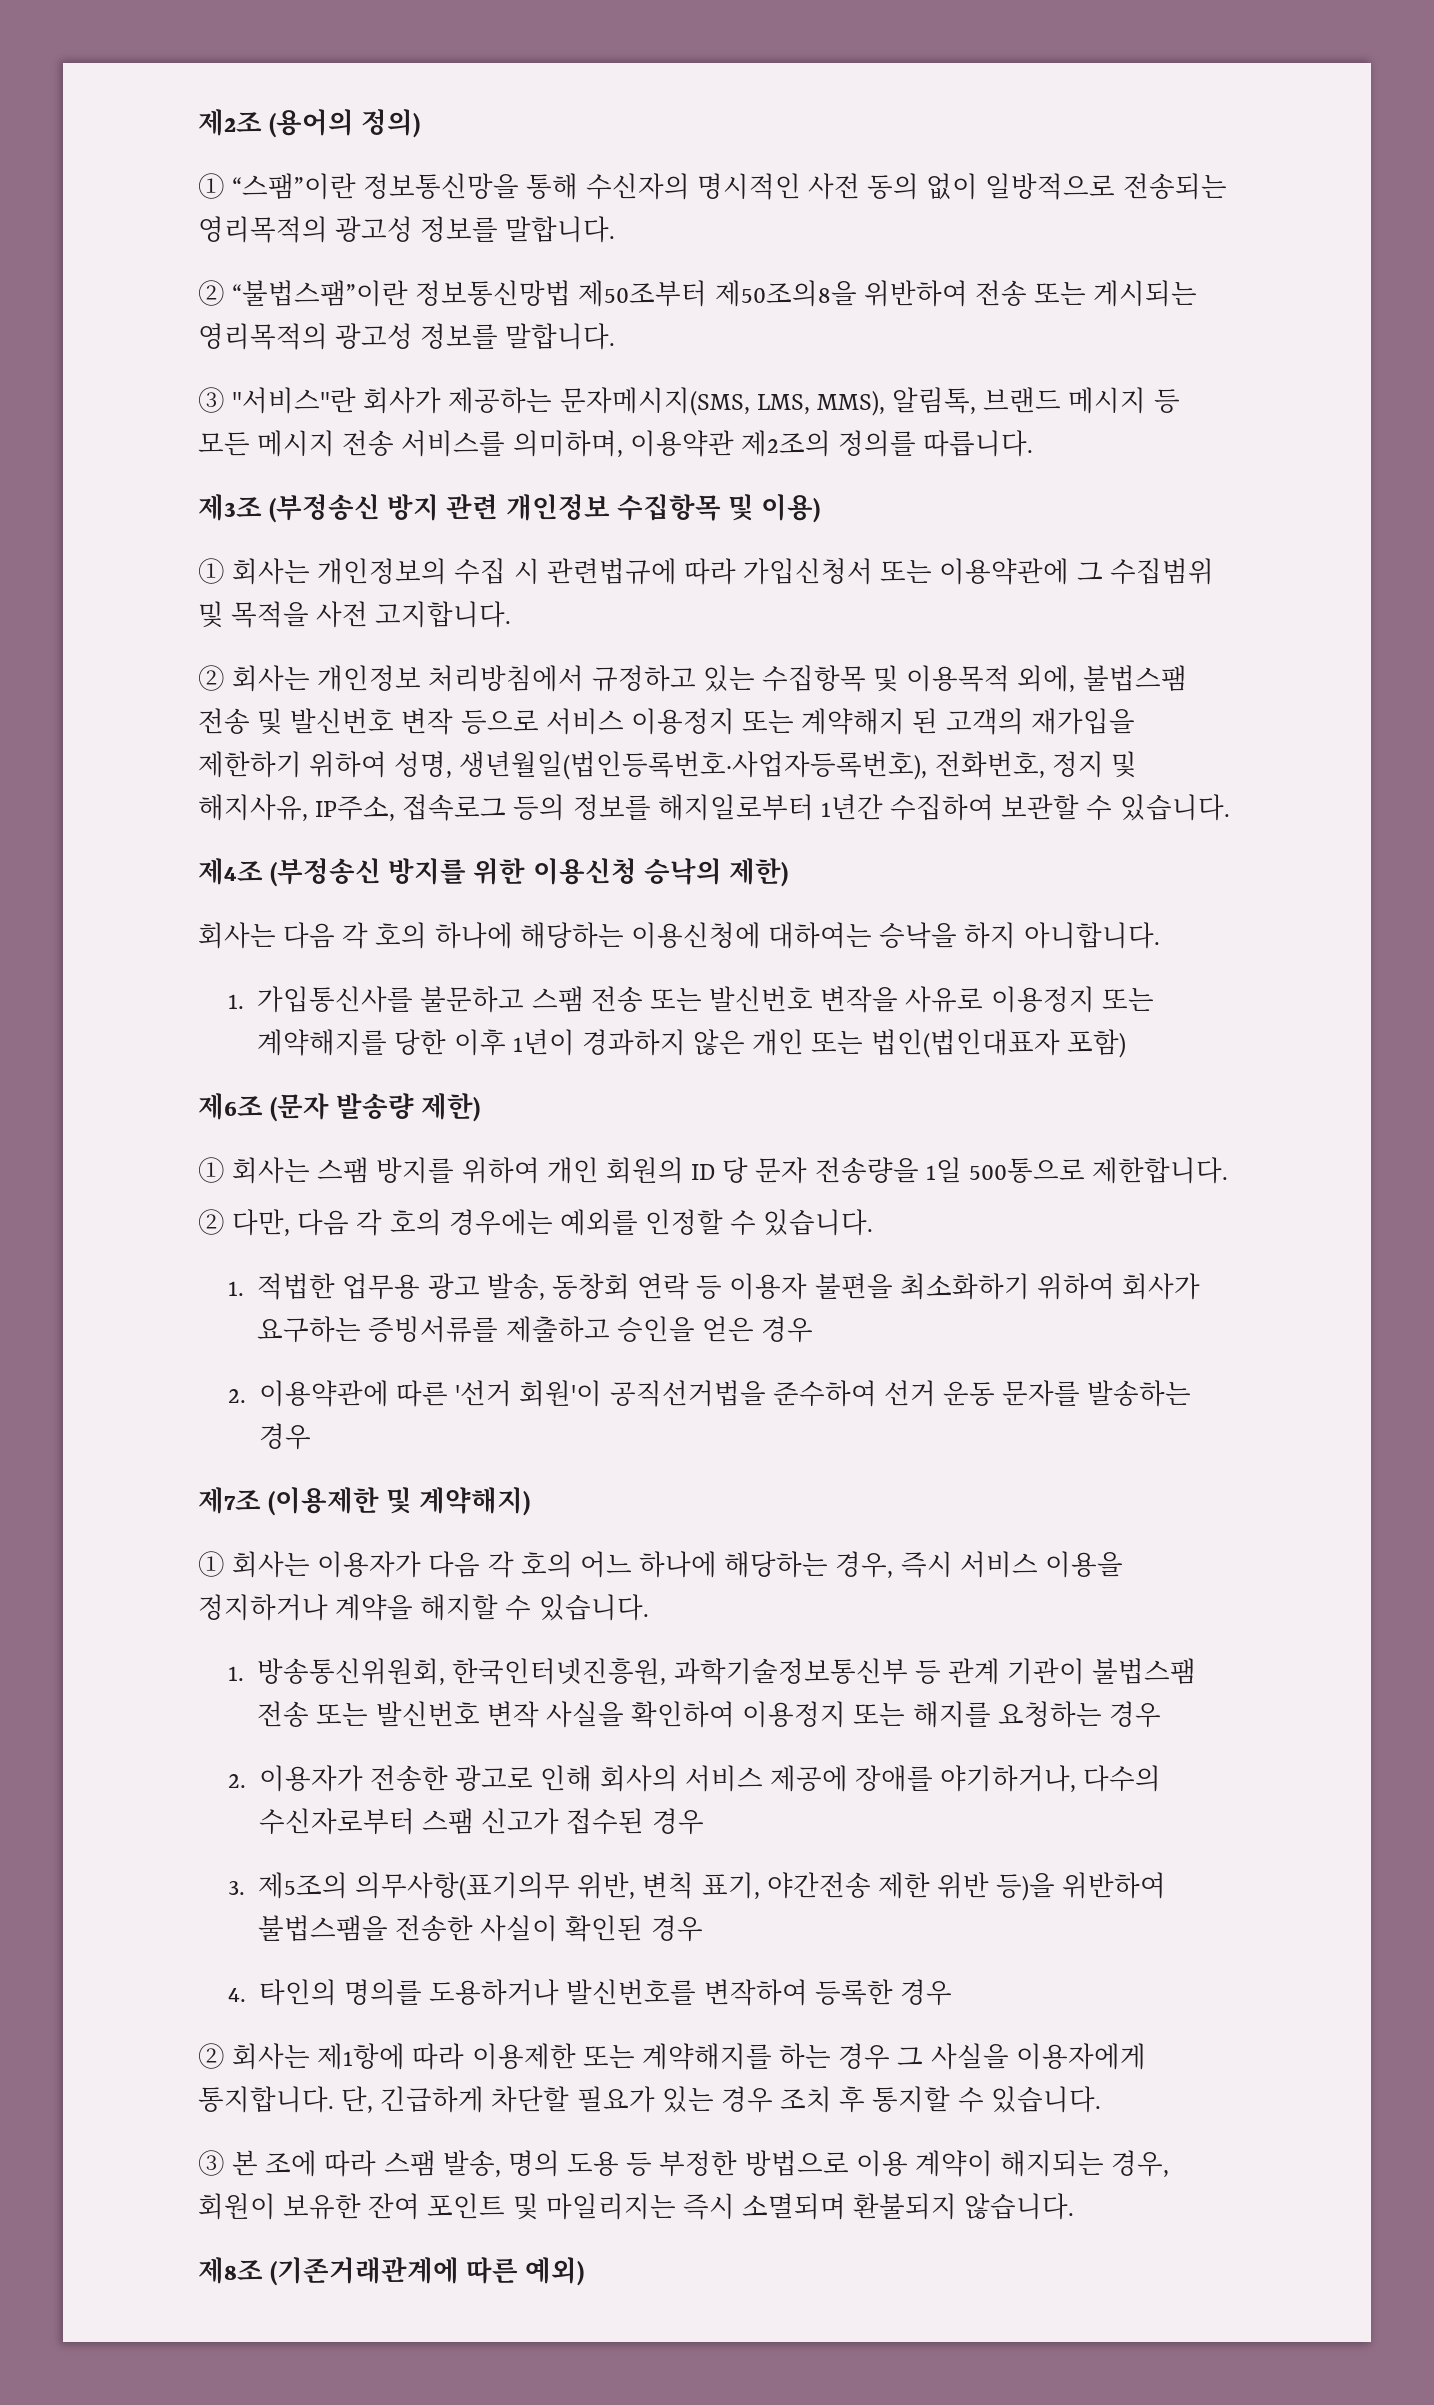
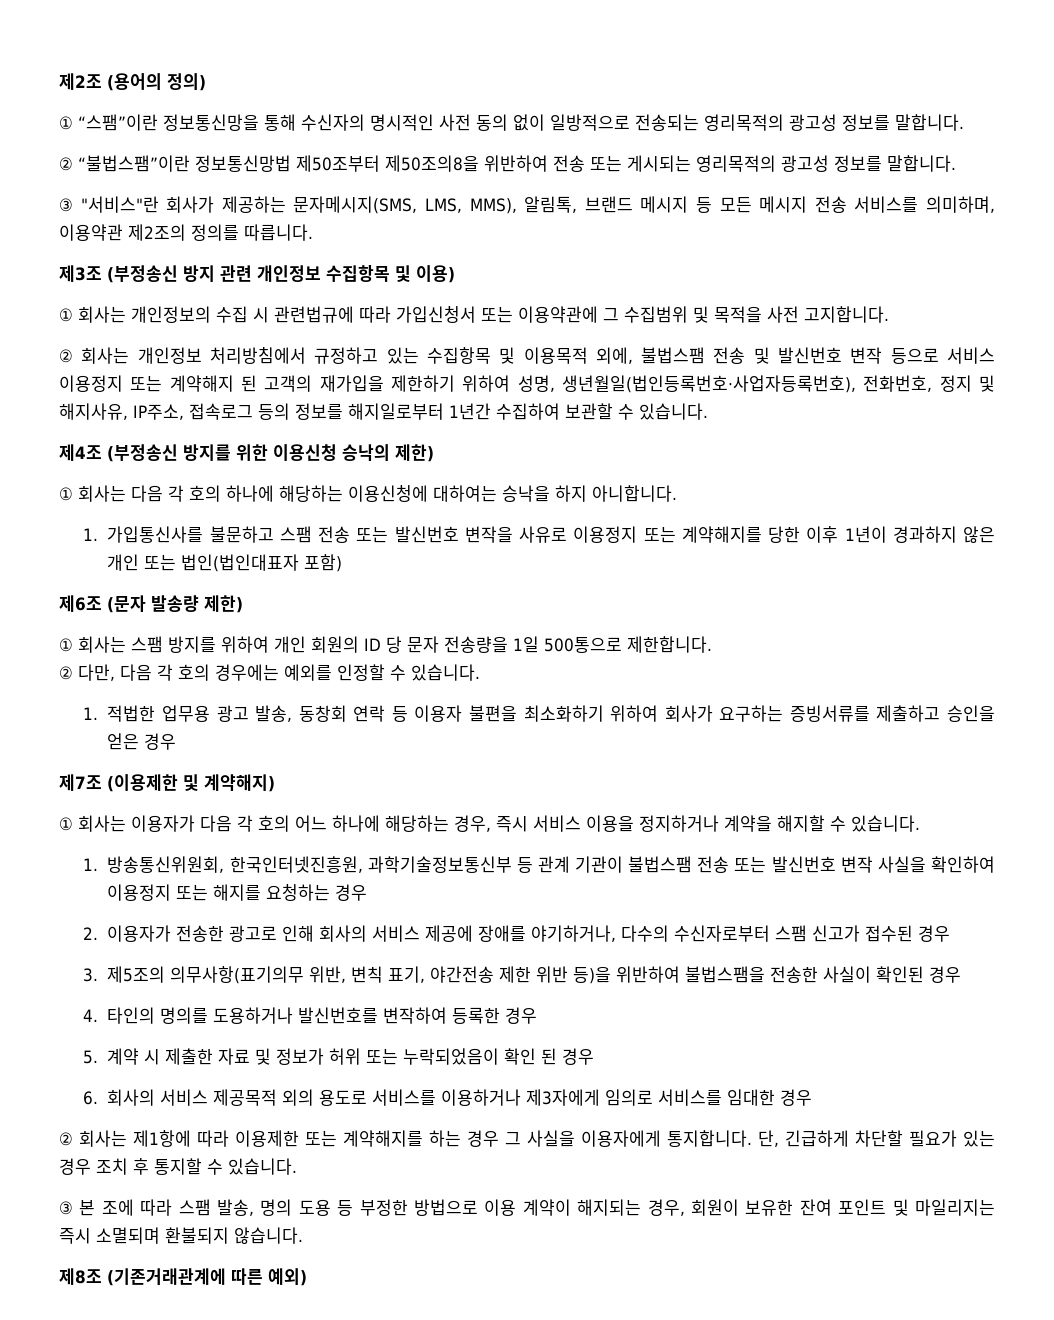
(788, 872) none -> [59,487,73,501] ①
[227,1380,1192,1407] [258,1423,311,1450] // 2. 이용약관에 따른 '선거 회원'이 공직선거법을 준수하여 선거 운동 문자를 발송하는 경우 -> (177, 741) none
(952, 1992) none -> [83,1048,595,1065] [83,1089,813,1106] // 5. 계약 시 제출한 자료 및 정보가 허위 또는 누락되었음이 확인 된 경우 // 6. 회사의 서비스 제공목적 외의 용도로 서비스를 이용하거나 제3자에게 임의로 서비스를 임대한 경우

